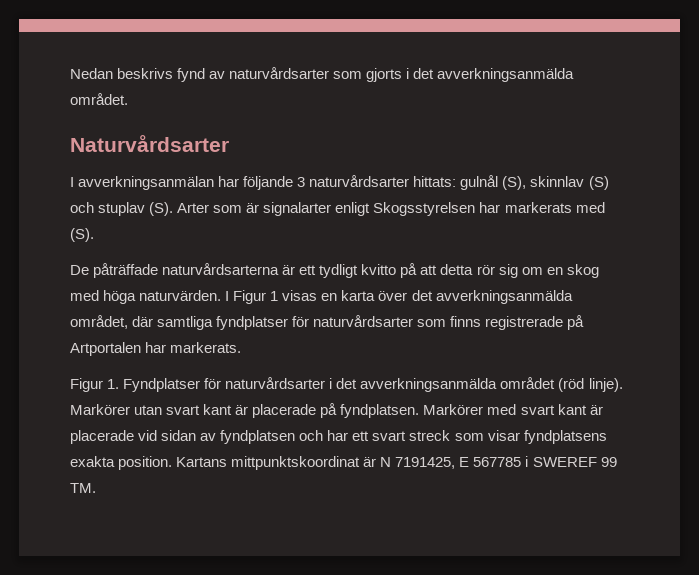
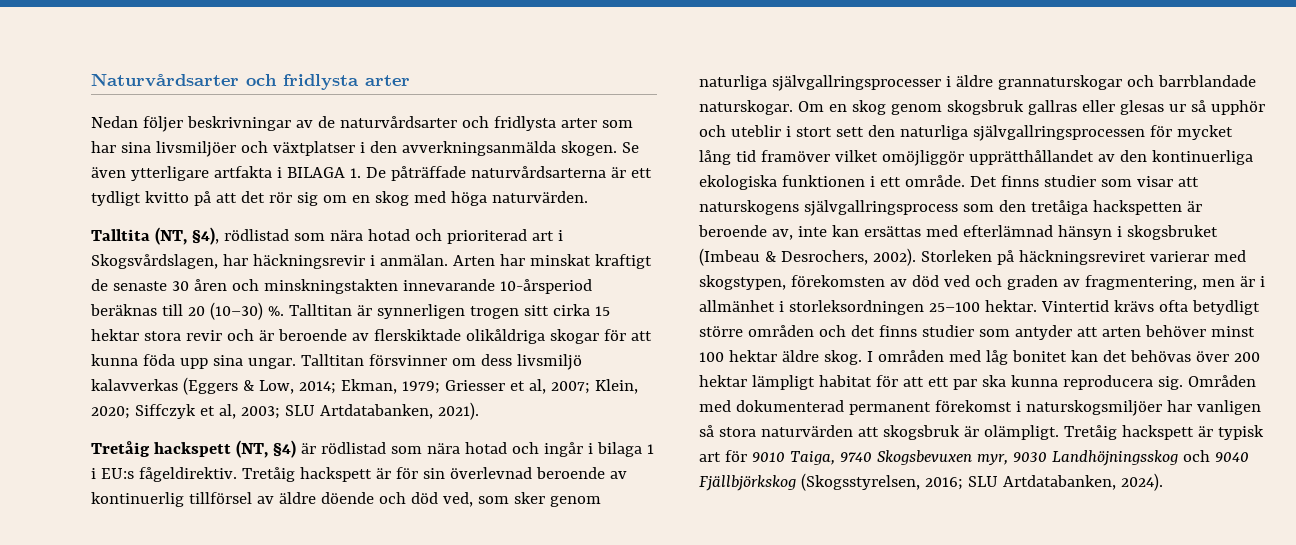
[70,67,575,82] [70,93,128,105] [70,135,229,152] [70,175,609,190] [70,202,605,216] [70,228,94,242] Nedan beskrivs fynd av naturvårdsarter som gjorts i det avverkningsanmälda området. // Naturvårdsarter // I avverkningsanmälan har följande 3 naturvårdsarter hittats: gulnål (S), skinnlav (S) och stuplav (S). Arter som är signalarter enligt Skogsstyrelsen har markerats med (S). // -> [91,73,410,90] [91,116,633,132] [91,141,639,157] [91,166,361,181] Naturvårdsarter och fridlysta arter // Nedan följer beskrivningar av de naturvårdsarter och fridlysta arter som har sina livsmiljöer och växtplatser i den avverkningsanmälda skogen. Se även ytterligare artfakta i BILAGA 1.
[440,264,474,275] detta -> [240,191,265,203] det
[225,290,573,304] [70,315,585,330] [70,342,242,356] [70,377,623,392] [70,403,603,418] [70,430,607,444] [70,456,617,470] [70,483,96,493] I Figur 1 visas en karta över det avverkningsanmälda området, där samtliga fyndplatser för naturvårdsarter som finns registrerade på Artportalen har markerats. // Figur 1. Fyndplatser för naturvårdsarter i det avverkningsanmälda området (röd linje). Markörer utan svart kant är placerade på fyndplatsen. Markörer med svart kant är placerade vid sidan av fyndplatsen och har ett svart streck som visar fyndplatsens exakta position. Kartans mittpunktskoordinat är N 7191425, E 567785 i SWEREF 99 TM. -> [91,227,563,245] [91,254,652,269] [91,279,592,294] [90,302,610,320] [91,329,652,344] [91,354,582,370] [91,377,638,395] [91,402,479,420] [91,440,654,458] [91,467,627,482] [91,492,601,507] [699,75,1256,91] [699,100,1265,115] [699,125,1233,141] [699,150,1253,166] [699,175,1199,190] [699,200,1202,216] [698,225,1218,240] [699,248,1246,266] [699,275,1265,290] [699,300,1260,315] [699,325,1255,340] [699,350,1260,365] [699,375,1256,390] [699,400,1261,416] [699,425,1264,440] [699,450,1249,466] [699,473,1163,491] // Talltita (NT, §4), rödlistad som nära hotad och prioriterad art i Skogsvårdslagen, har häckningsrevir i anmälan. Arten har minskat kraftigt de senaste 30 åren och minskningstakten innevarande 10-årsperiod beräknas till 20 (10–30) %. Talltitan är synnerligen trogen sitt cirka 15 hektar stora revir och är beroende av flerskiktade olikåldriga skogar för att kunna föda upp sina ungar. Talltitan försvinner om dess livsmiljö kalavverkas (Eggers & Low, 2014; Ekman, 1979; Griesser et al, 2007; Klein, 2020; Siffczyk et al, 2003; SLU Artdatabanken, 2021). // Tretåig hackspett (NT, §4) är rödlistad som nära hotad och ingår i bilaga 1 i EU:s fågeldirektiv. Tretåig hackspett är för sin överlevnad beroende av kontinuerlig tillförsel av äldre döende och död ved, som sker genom naturliga självgallringsprocesser i äldre grannaturskogar och barrblandade naturskogar. Om en skog genom skogsbruk gallras eller glesas ur så upphör och uteblir i stort sett den naturliga självgallringsprocessen för mycket lång tid framöver vilket omöjliggör upprätthållandet av den kontinuerliga ekologiska funktionen i ett område. Det finns studier som visar att naturskogens självgallringsprocess som den tretåiga hackspetten är beroende av, inte kan ersättas med efterlämnad hänsyn i skogsbruket (Imbeau & Desrochers, 2002). Storleken på häckningsreviret varierar med skogstypen, förekomsten av död ved och graden av fragmentering, men är i allmänhet i storleksordningen 25–100 hektar. Vintertid krävs ofta betydligt större områden och det finns studier som antyder att arten behöver minst 100 hektar äldre skog. I områden med låg bonitet kan det behövas över 200 hektar lämpligt habitat för att ett par ska kunna reproducera sig. Områden med dokumenterad permanent förekomst i naturskogsmiljöer har vanligen så stora naturvärden att skogsbruk är olämpligt. Tretåig hackspett är typisk art för 9010 Taiga, 9740 Skogsbevuxen myr, 9030 Landhöjningsskog och 9040 Fjällbjörkskog (Skogsstyrelsen, 2016; SLU Artdatabanken, 2024).

